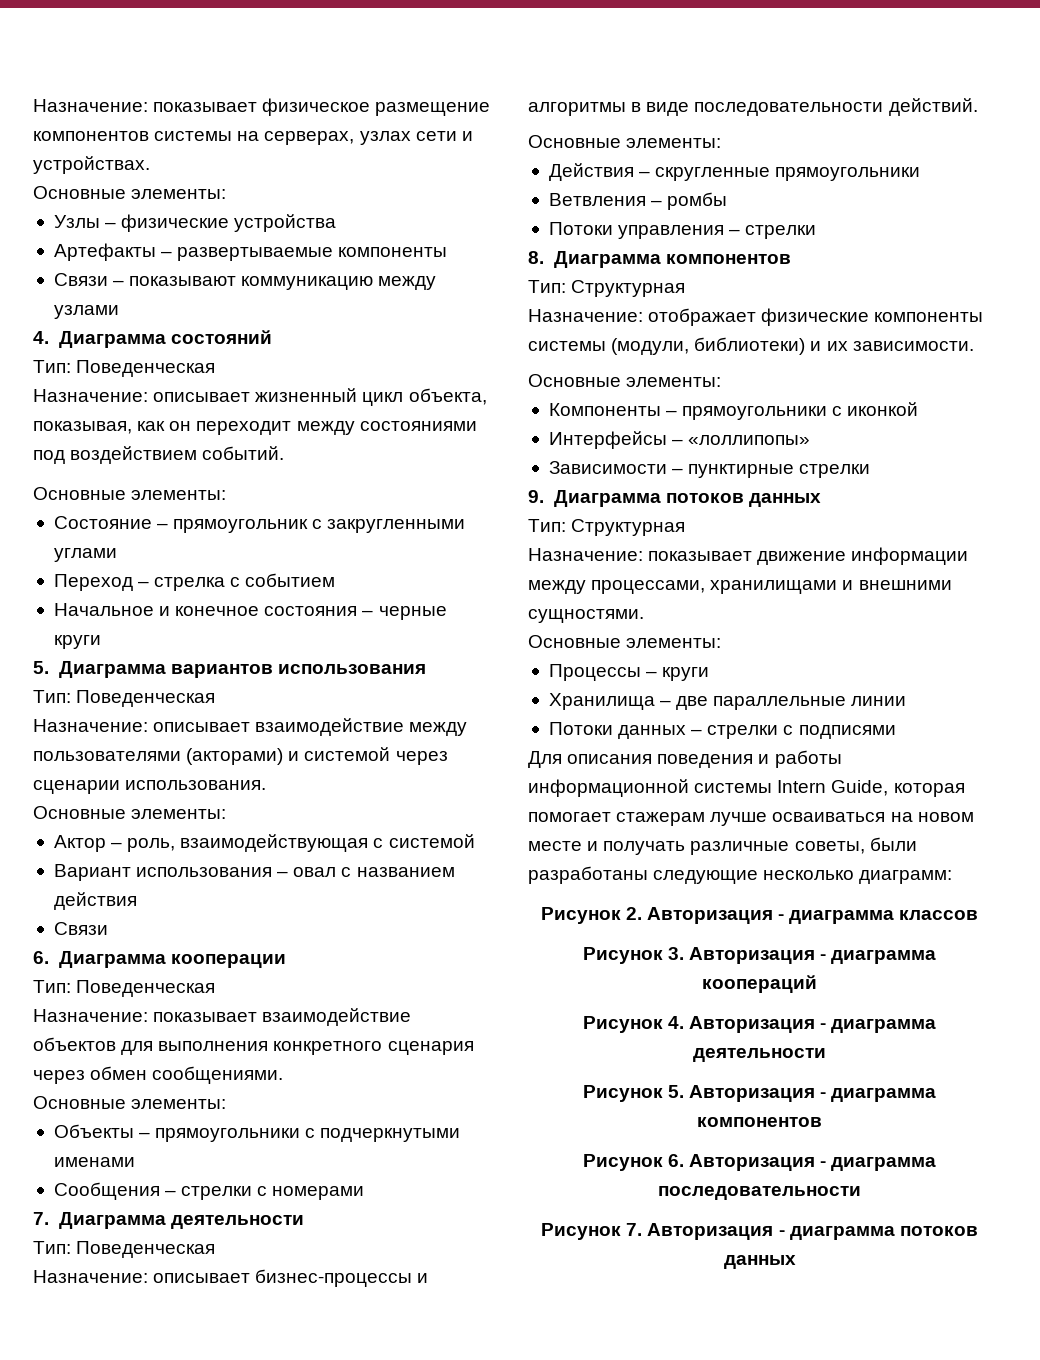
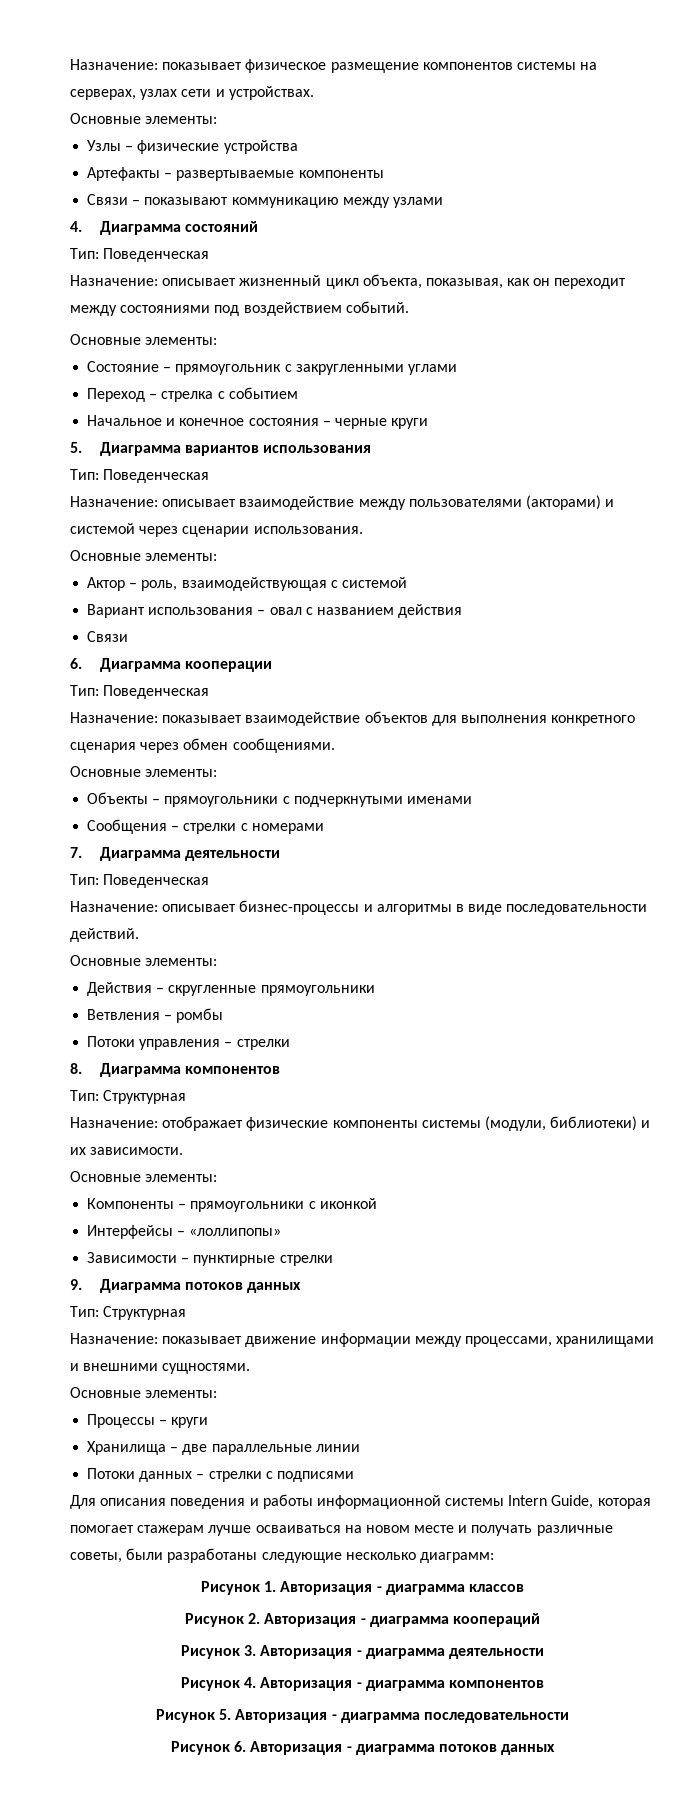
[625,907,642,920] 2. -> [264,1581,277,1592] 1.
[667,947,684,960] 3. -> [248,1613,261,1624] 2.
[667,1016,684,1029] 4. -> [244,1645,257,1656] 3.
[667,1085,684,1098] 5. -> [244,1677,257,1688] 4.
[667,1154,684,1167] 6. -> [219,1709,232,1720] 5.
[626,1223,643,1236] 7. -> [234,1741,247,1752] 6.

